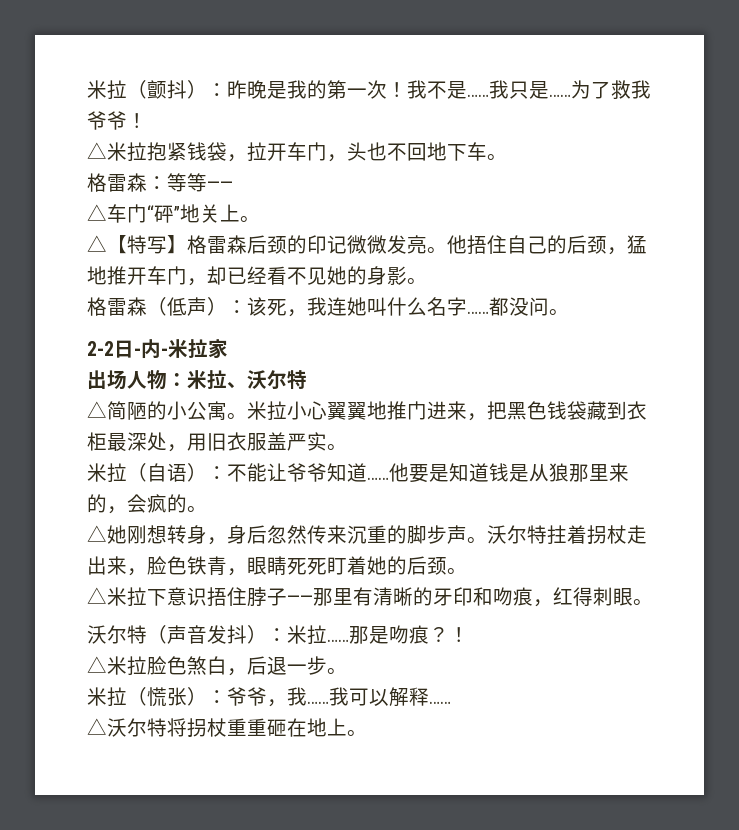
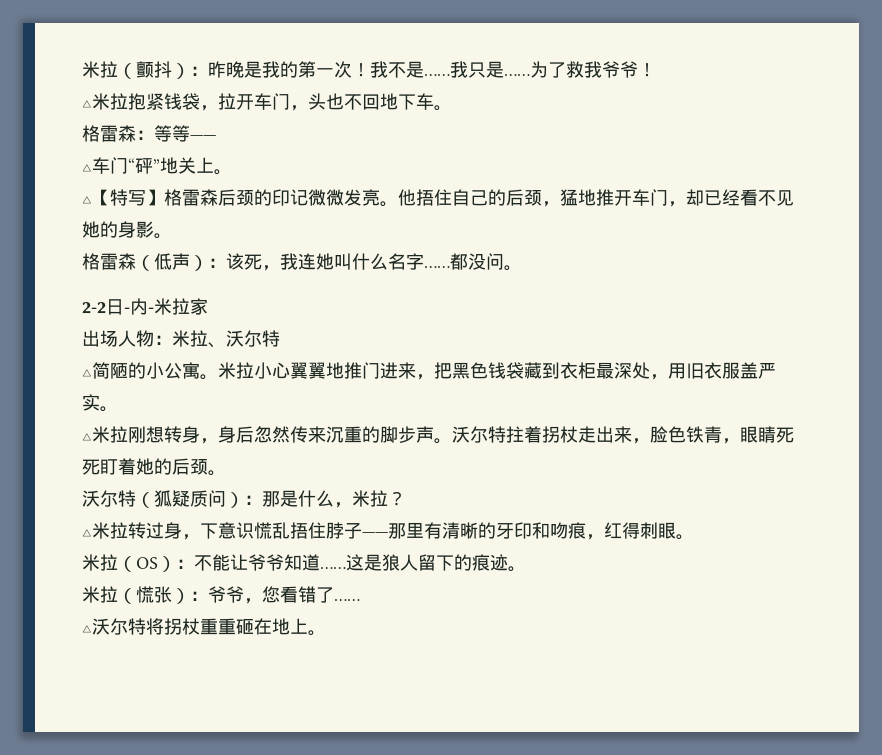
[87,463,629,483] [87,494,207,514] [87,525,127,544] 米拉（自语）：不能让爷爷知道……他要是知道钱是从狼那里来的，会疯的。 // △她 -> [82,426,128,443] △米拉
[87,587,207,607] △米拉下意识 -> [82,490,406,508] [82,522,290,540] 沃尔特（狐疑质问）：那是什么，米拉？ // △米拉转过身，下意识慌乱
[87,625,469,645] [87,656,327,676] 沃尔特（声音发抖）：米拉……那是吻痕？！ // △米拉脸色煞白，后退一步 -> [82,554,508,572] 米拉（OS）：不能让爷爷知道……这是狼人留下的痕迹
[287,687,429,707] 我……我可以解释 -> [262,586,334,603] 您看错了

